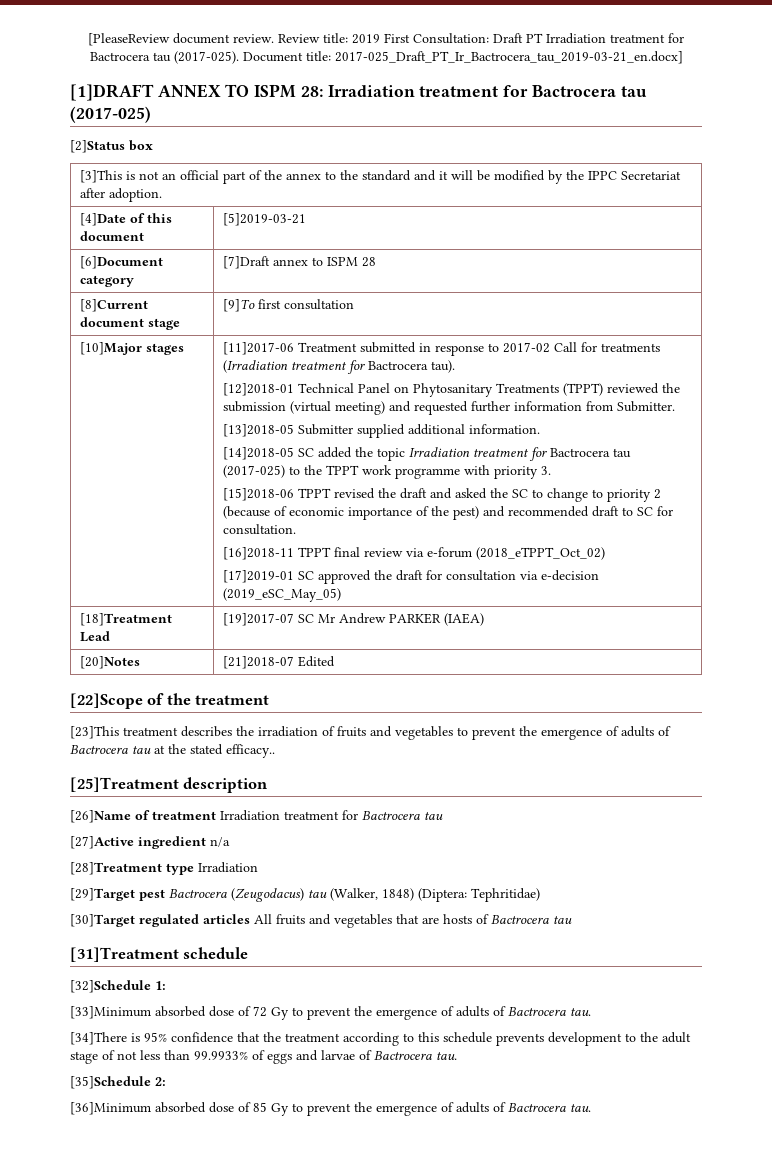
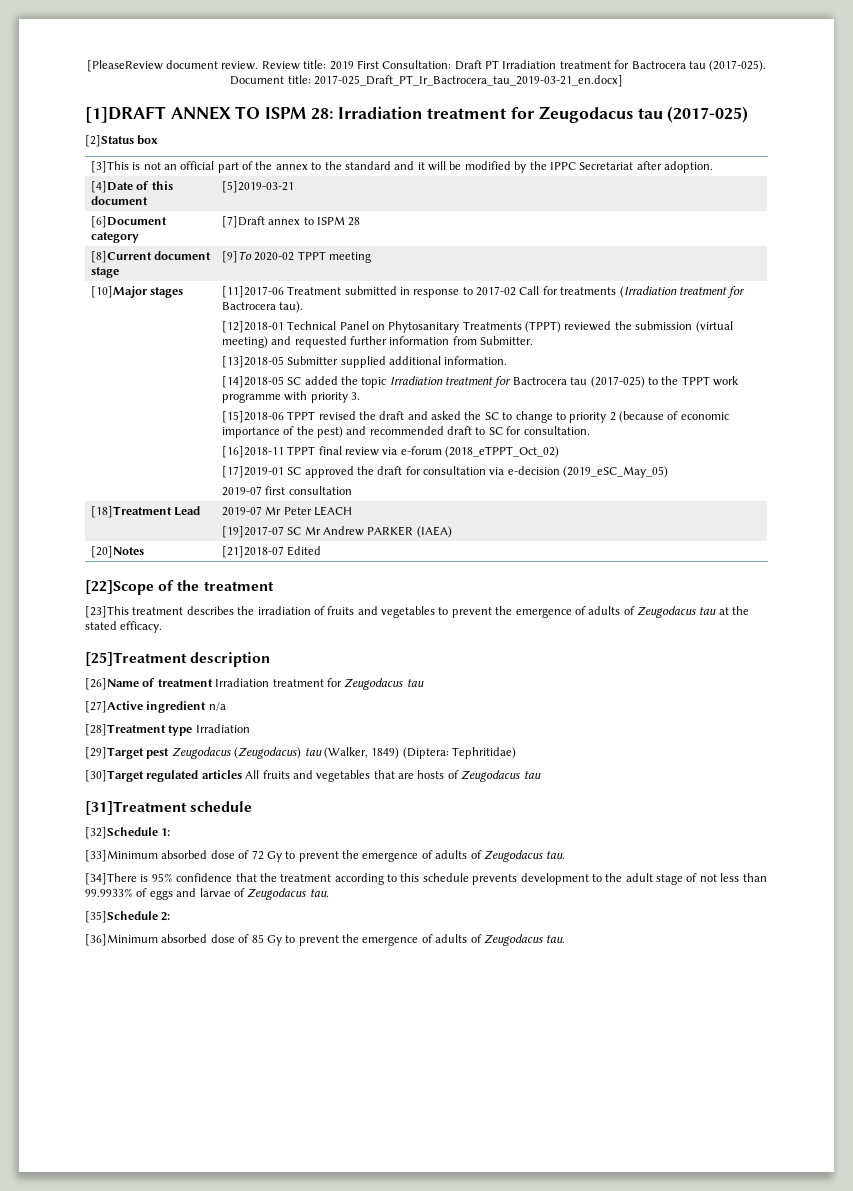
[531,85,616,97] Bactrocera -> [538,106,633,123] Zeugodacus
[257,299,354,310] first consultation -> [254,251,371,263] 2020-02 TPPT meeting
(341, 595) none -> [221,486,352,496] // 2019-07 first consultation
(110, 636) none -> [221,506,352,516] 2019-07 Mr Peter LEACH //
[70,745,128,754] Bactrocera -> [637,606,696,618] Zeugodacus
[226,744,275,758] efficacy.. -> [120,621,163,633] efficacy.
[362,811,420,820] Bactrocera -> [344,678,404,690] Zeugodacus
[169,889,227,898] Bactrocera -> [171,747,231,759] Zeugodacus
[382,888,414,901] 1848) -> [371,747,400,759] 1849)
[491,915,549,924] Bactrocera -> [461,770,521,782] Zeugodacus
[508,1007,566,1016] Bactrocera -> [483,850,543,862] Zeugodacus
[374,1051,432,1060] Bactrocera -> [247,888,307,900] Zeugodacus
[508,1103,566,1112] Bactrocera -> [483,934,543,946] Zeugodacus

